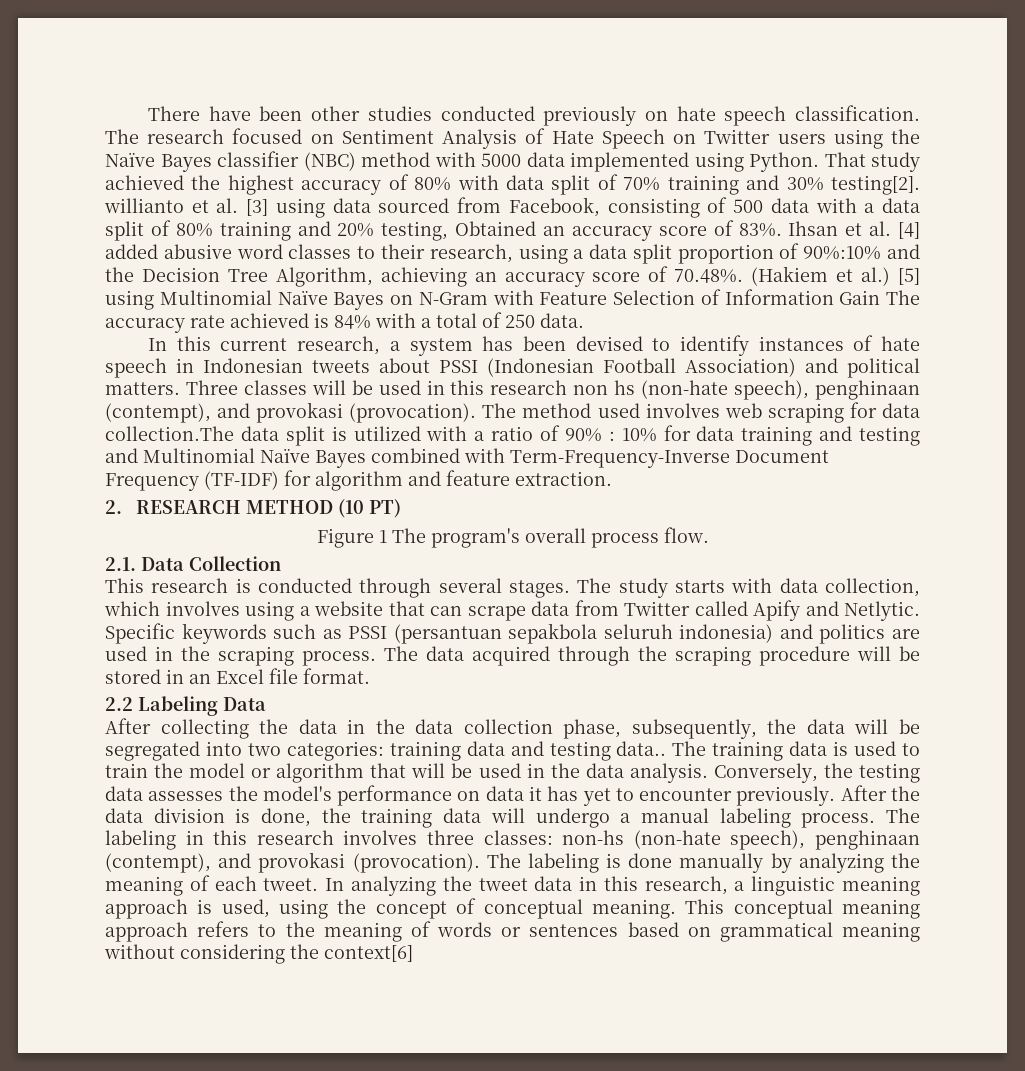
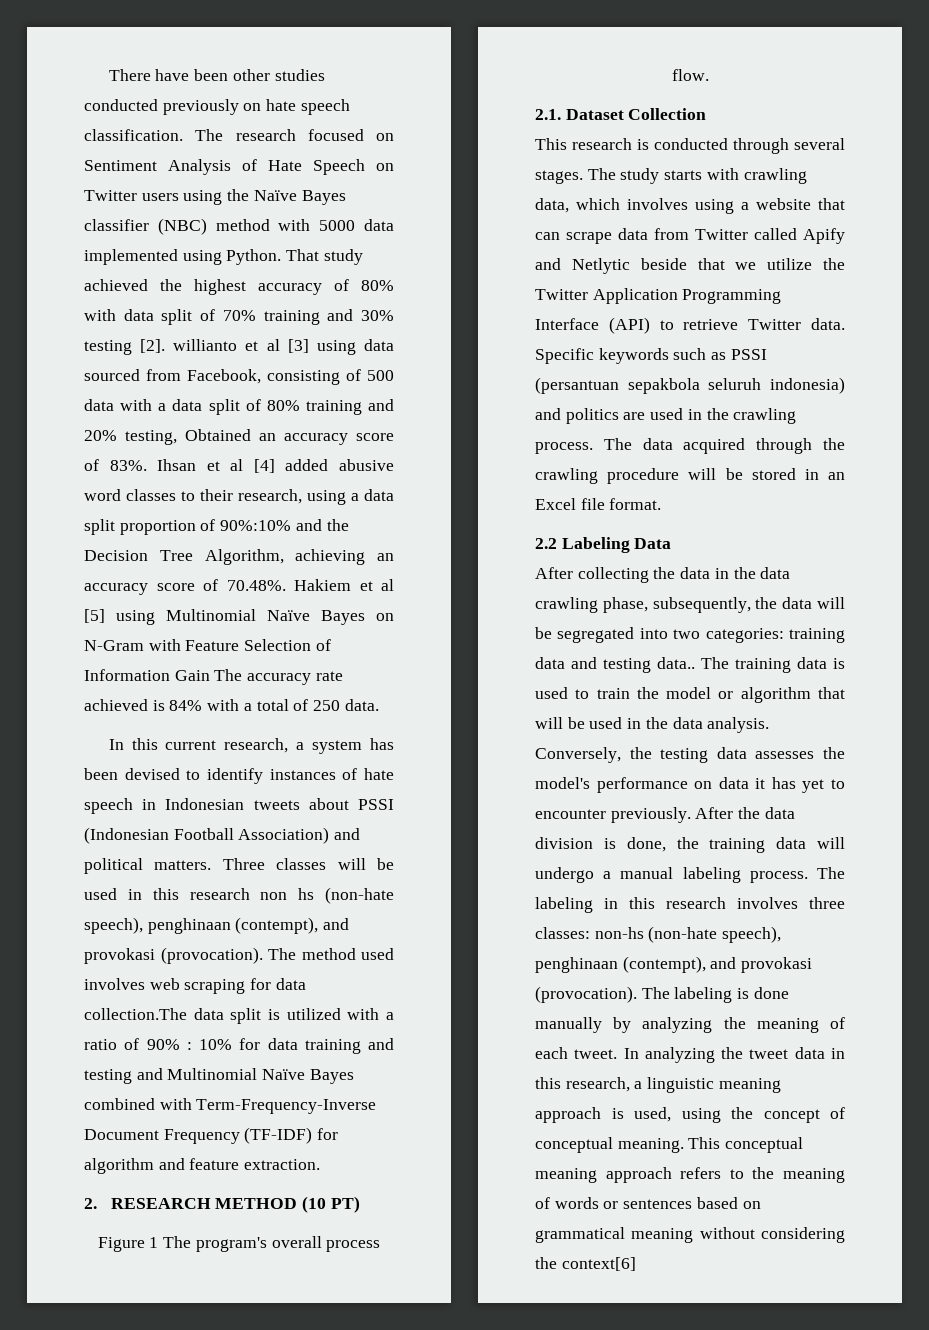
[831,175,921,195] testing[2]. -> [84,339,166,355] testing [2].
[216,198,239,213] al. -> [266,339,280,351] al
[869,221,892,236] al. -> [230,459,244,471] al
[751,266,891,286] (Hakiem et al.) -> [294,579,394,591] Hakiem et al
[141,557,184,571] Data -> [565,109,624,120] Dataset
[779,578,921,597] data collection, -> [743,168,807,184] [535,198,569,213] crawling data,
[844,601,920,621] Netlytic. -> [571,258,845,274] [535,288,782,304] [535,317,845,334] Netlytic beside that we utilize the Twitter Application Programming Interface (API) to retrieve Twitter data.
[218,646,294,666] scraping -> [733,408,797,424] crawling
[675,646,751,666] scraping -> [535,468,598,484] crawling
[463,719,553,734] collection -> [535,597,598,613] crawling

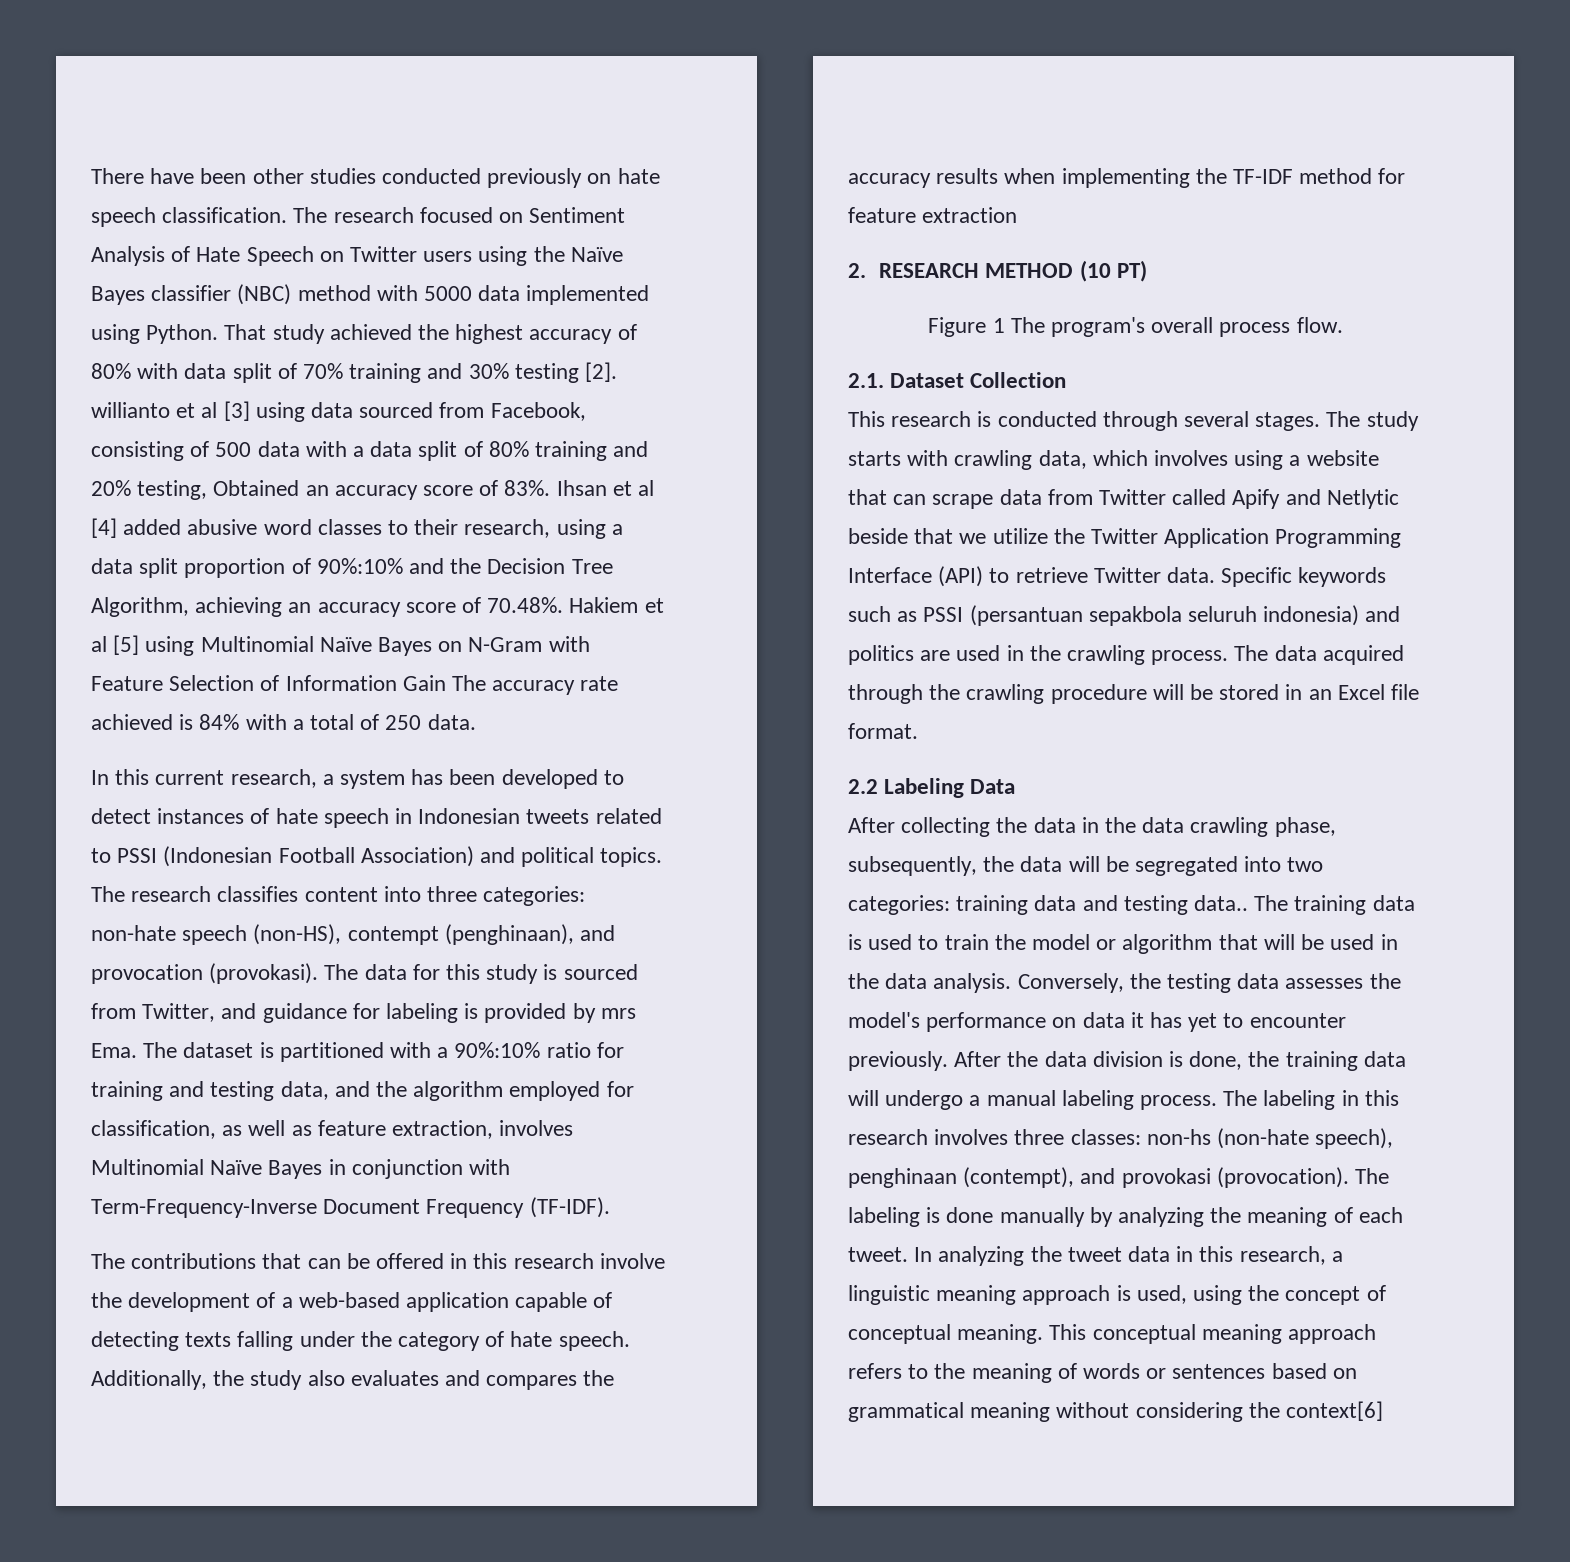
[124,768,263,784] devised to identify -> [501,769,624,789] [91,808,151,824] developed to detect
[308,798,349,810] about -> [595,808,662,824] [91,848,111,863] related to
[154,858,394,870] [84,887,394,904] [84,917,350,934] [84,947,394,964] [84,978,306,994] [84,1008,394,1024] [84,1038,394,1054] [84,1068,354,1084] [84,1098,155,1110] matters. Three classes will be used in this research non hs (non-hate speech), penghinaan (contempt), and provokasi (provocation). The method used involves web scraping for data collection.The data split is utilized with a ratio of 90% : 10% for data training and testing and Multinomial Naïve Bayes combined -> [600,847,663,867] [91,886,586,906] [91,924,616,945] [91,963,638,984] [91,1003,636,1023] [91,1042,624,1062] [91,1081,634,1101] [91,1120,574,1139] [91,1159,463,1179] topics. The research classifies content into three categories: non-hate speech (non-HS), contempt (penghinaan), and provocation (provokasi). The data for this study is sourced from Twitter, and guidance for labeling is provided by mrs Ema. The dataset is partitioned with a 90%:10% ratio for training and testing data, and the algorithm employed for classification, as well as feature extraction, involves Multinomial Naïve Bayes in conjunction
[244,1127,339,1144] [84,1158,321,1174] (TF-IDF) for algorithm and feature extraction. -> [529,1197,610,1218] [91,1253,665,1269] [91,1292,613,1312] [91,1331,630,1351] [91,1370,615,1390] [848,168,1406,188] [848,207,1018,223] (TF-IDF). // The contributions that can be offered in this research involve the development of a web-based application capable of detecting texts falling under the category of hate speech. Additionally, the study also evaluates and compares the accuracy results when implementing the TF-IDF method for feature extraction

